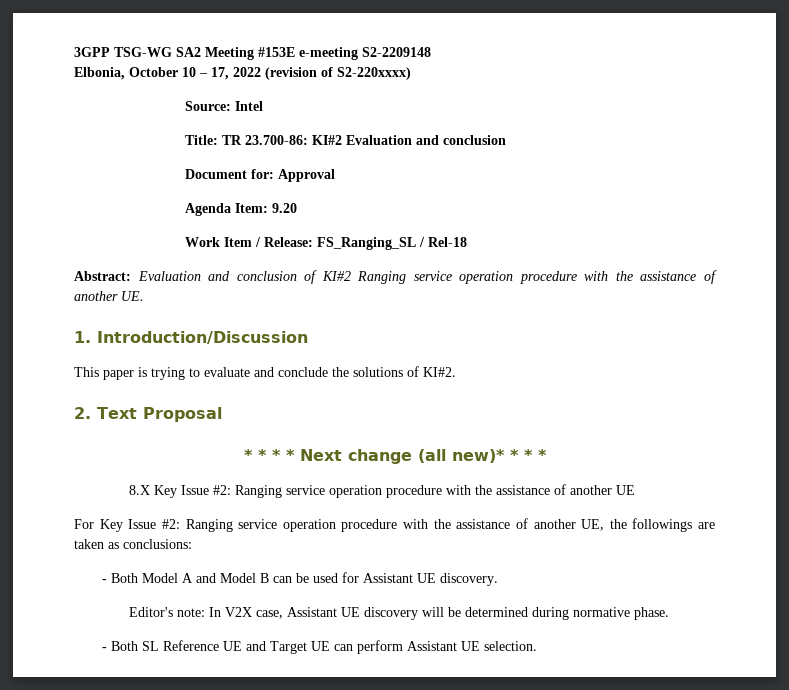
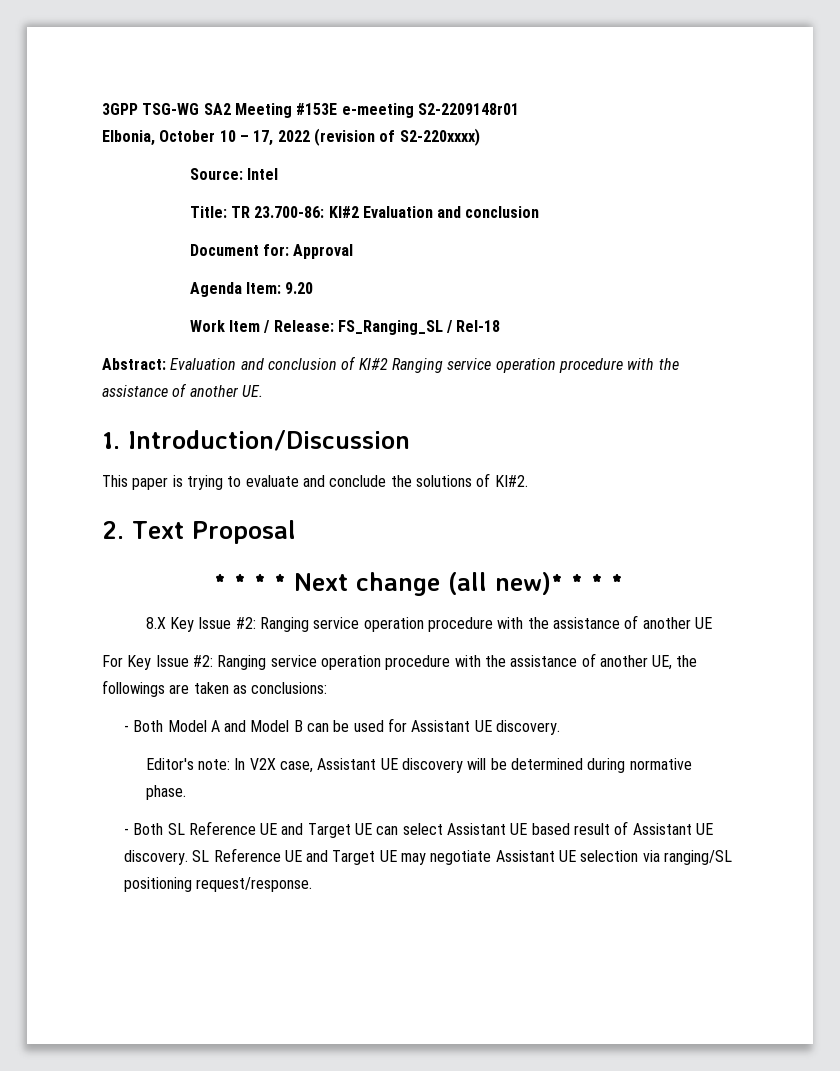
[362,47,431,57] S2-2209148 -> [417,103,519,115] S2-2209148r01
[356,640,537,654] perform Assistant UE selection. -> [402,821,714,835] [123,848,733,865] [123,877,313,892] select Assistant UE based result of Assistant UE discovery. SL Reference UE and Target UE may negotiate Assistant UE selection via ranging/SL positioning request/response.

